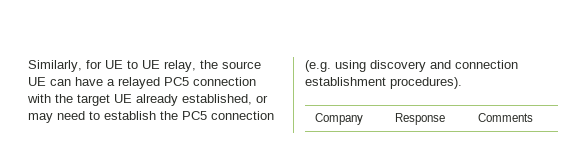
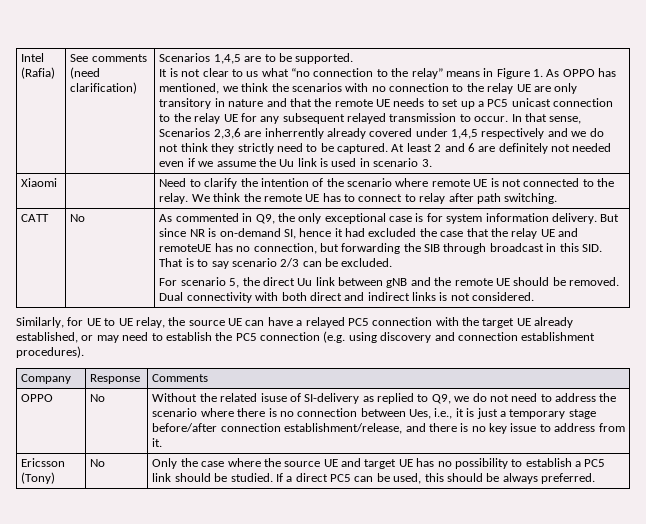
(28, 66) none -> [21,53,45,62] [21,67,56,79] [70,54,147,62] [70,67,101,79] [70,82,138,94] [159,53,354,64] [159,68,617,79] [159,83,578,94] [159,98,614,109] [159,113,582,124] [159,128,604,139] [159,143,612,154] [159,158,432,167] [21,178,58,187] [159,178,615,189] [159,193,558,204] [21,214,50,222] [70,214,86,222] [159,213,620,224] [159,228,579,239] [159,243,602,254] [159,258,393,269] [159,277,620,288] [159,292,535,303] Intel (Rafia) | See comments (need clarification) | Scenarios 1,4,5 are to be supported. // It is not clear to us what “no connection to the relay” means in Figure 1. As OPPO has mentioned, we think the scenarios with no connection to the relay UE are only transitory in nature and that the remote UE needs to set up a PC5 unicast connection to the relay UE for any subsequent relayed transmission to occur. In that sense, Scenarios 2,3,6 are inherrently already covered under 1,4,5 respectively and we do not think they strictly need to be captured. At least 2 and 6 are definitely not needed even if we assume the Uu link is used in scenario 3. // Xiaomi | | Need to clarify the intention of the scenario where remote UE is not connected to the relay. We think the remote UE has to connect to relay after path switching. // CATT | No | As commented in Q9, the only exceptional case is for system information delivery. But since NR is on-demand SI, hence it had excluded the case that the relay UE and remoteUE has no connection, but forwarding the SIB through broadcast in this SID. That is to say scenario 2/3 can be excluded. // For scenario 5, the direct Uu link between gNB and the remote UE should be removed. Dual connectivity with both direct and indirect links is not considered. //
(533, 117) none -> [21,394,54,402] [90,394,106,402] [152,393,617,404] [152,408,596,419] [152,423,625,434] [152,438,163,447] [21,458,66,467] [21,472,56,484] [90,459,106,467] [152,458,606,469] [152,473,596,484] // OPPO | No | Without the related isuse of SI-delivery as replied to Q9, we do not need to address the scenario where there is no connection between Ues, i.e., it is just a temporary stage before/after connection establishment/release, and there is no key issue to address from it. // Ericsson (Tony) | No | Only the case where the source UE and target UE has no possibility to establish a PC5 link should be studied. If a direct PC5 can be used, this should be always preferred.

